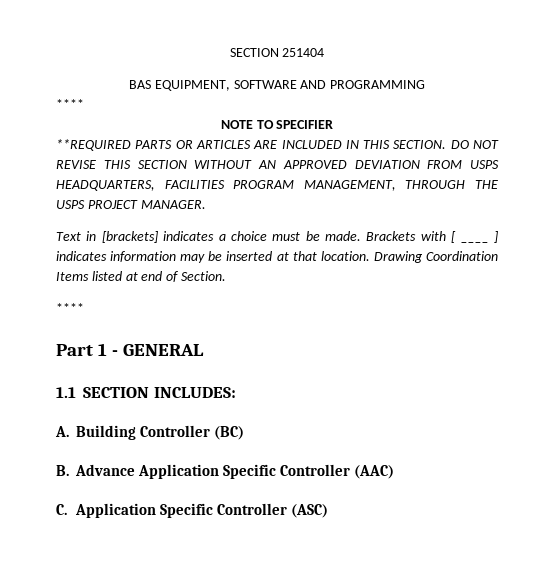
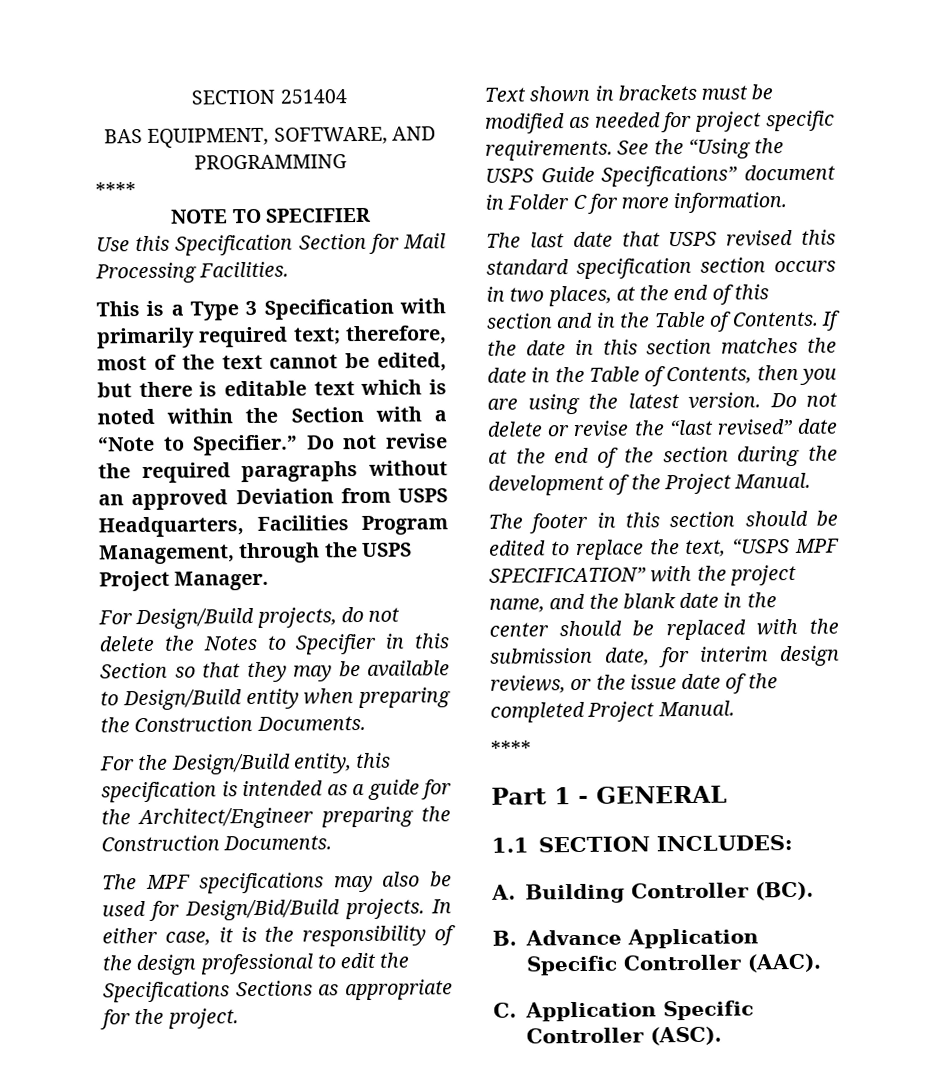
[233,80,297,89] SOFTWARE -> [273,126,388,145] SOFTWARE,
[56,139,500,151] [56,160,499,169] [56,180,499,191] [56,200,206,209] [56,231,498,243] [56,251,498,263] [56,271,226,282] **REQUIRED PARTS OR ARTICLES ARE INCLUDED IN THIS SECTION. DO NOT REVISE THIS SECTION WITHOUT AN APPROVED DEVIATION FROM USPS HEADQUARTERS, FACILITIES PROGRAM MANAGEMENT, THROUGH THE USPS PROJECT MANAGER. // Text in [brackets] indicates a choice must be made. Brackets with [ ____ ] indicates information may be inserted at that location. Drawing Coordination Items listed at end of Section. -> [96,233,446,256] [95,261,290,284] [96,298,447,321] [97,325,447,349] [97,352,447,372] [97,379,447,398] [97,406,447,425] [98,433,448,456] [98,460,448,484] [98,487,448,511] [98,515,448,538] [99,542,412,565] [99,570,270,592] [98,606,401,630] [99,633,449,655] [100,660,450,683] [100,687,451,711] [100,715,366,733] [99,752,392,775] [101,779,452,803] [101,806,452,830] [101,835,333,852] [102,871,452,894] [102,898,452,921] [102,925,457,947] [102,952,410,976] [103,979,453,1003] [100,1008,239,1030] [484,84,774,103] [485,110,835,134] [485,138,785,161] [485,164,836,187] [485,192,788,214] [486,229,836,248] [486,257,836,279] [486,284,769,307] [486,310,841,332] [487,337,837,356] [487,364,837,387] [487,392,838,415] [487,418,838,437] [488,445,838,468] [488,472,812,496] [488,510,838,534] [489,538,840,561] [489,564,797,586] [489,592,777,613] [489,618,839,641] [490,645,840,668] [490,673,778,694] [490,700,735,723] Use this Specification Section for Mail Processing Facilities. // This is a Type 3 Specification with primarily required text; therefore, most of the text cannot be edited, but there is editable text which is noted within the Section with a “Note to Specifier.” Do not revise the required paragraphs without an approved Deviation from USPS Headquarters, Facilities Program Management, through the USPS Project Manager. // For Design/Build projects, do not delete the Notes to Specifier in this Section so that they may be available to Design/Build entity when preparing the Construction Documents. // For the Design/Build entity, this specification is intended as a guide for the Architect/Engineer preparing the Construction Documents. // The MPF specifications may also be used for Design/Bid/Build projects. In either case, it is the responsibility of the design professional to edit the Specifications Sections as appropriate for the project. // Text shown in brackets must be modified as needed for project specific requirements. See the “Using the USPS Guide Specifications” document in Folder C for more information. // The last date that USPS revised this standard specification section occurs in two places, at the end of this section and in the Table of Contents. If the date in this section matches the date in the Table of Contents, then you are using the latest version. Do not delete or revise the “last revised” date at the end of the section during the development of the Project Manual. // The footer in this section should be edited to replace the text, “USPS MPF SPECIFICATION” with the project name, and the blank date in the center should be replaced with the submission date, for interim design reviews, or the issue date of the completed Project Manual.
[214,426,245,440] (BC) -> [754,881,814,901] (BC).
[354,465,395,479] (AAC) -> [746,953,822,973] (AAC).
[291,504,329,518] (ASC) -> [649,1026,722,1046] (ASC).

